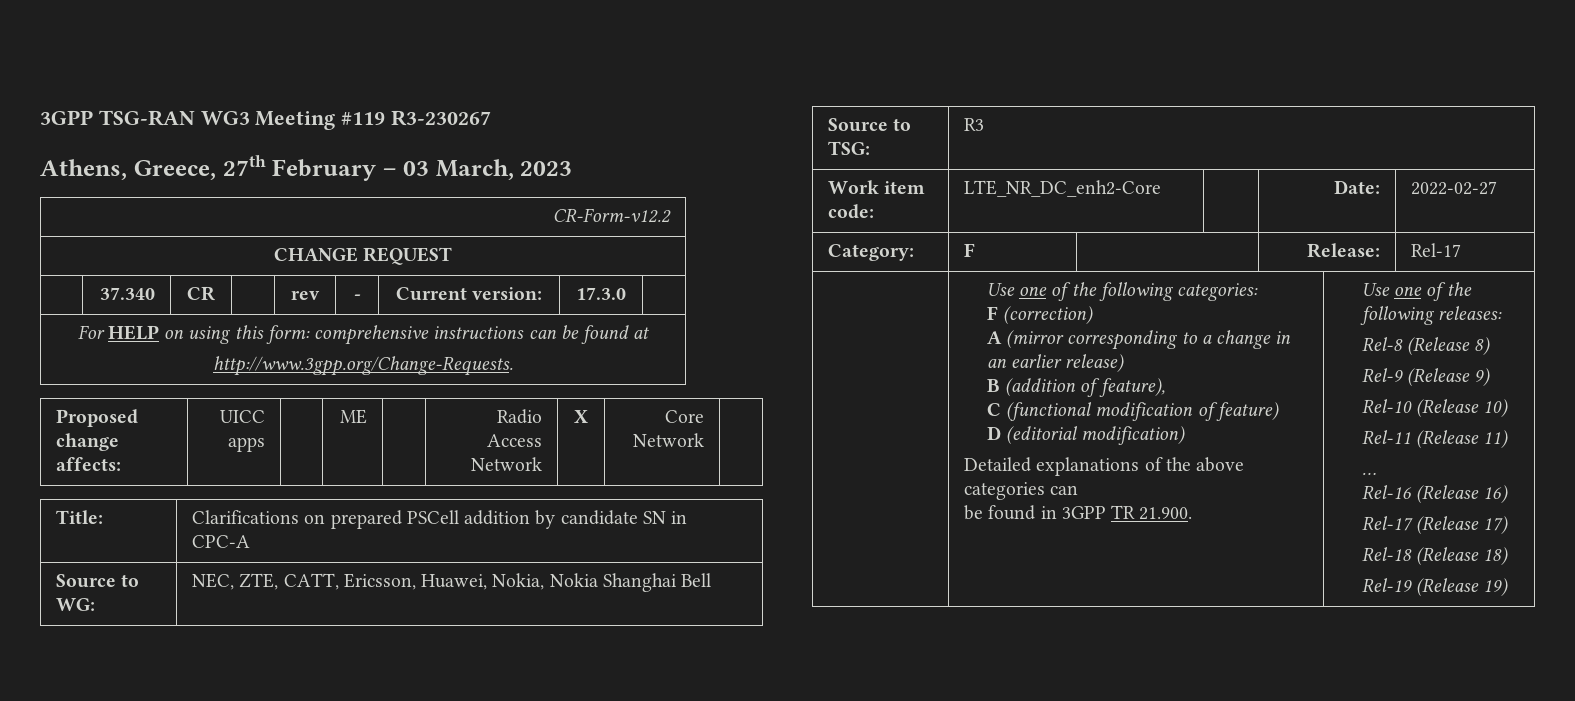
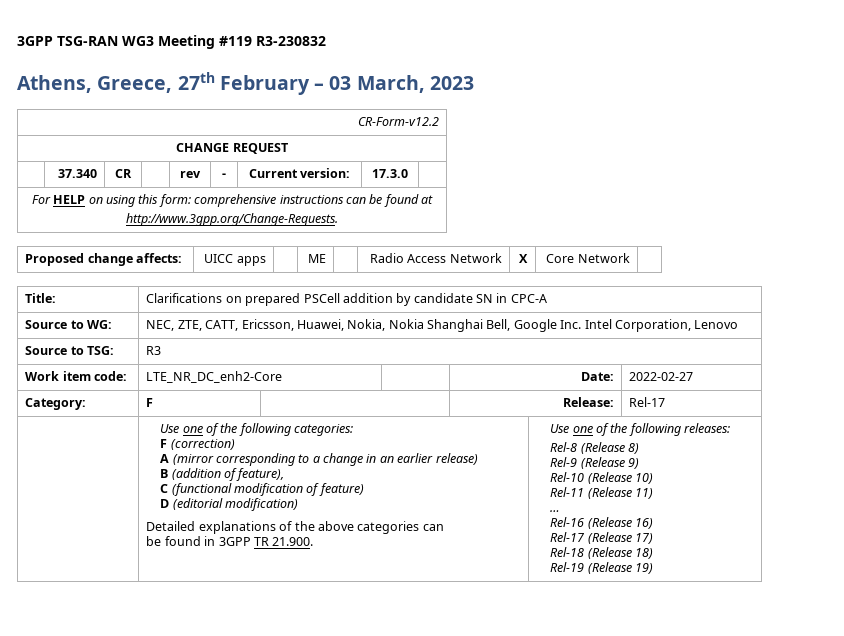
[391,110,492,126] R3-230267 -> [256,36,326,46] R3-230832
[681,573,712,587] Bell -> [486,319,739,332] Bell, Google Inc. Intel Corporation, Lenovo

